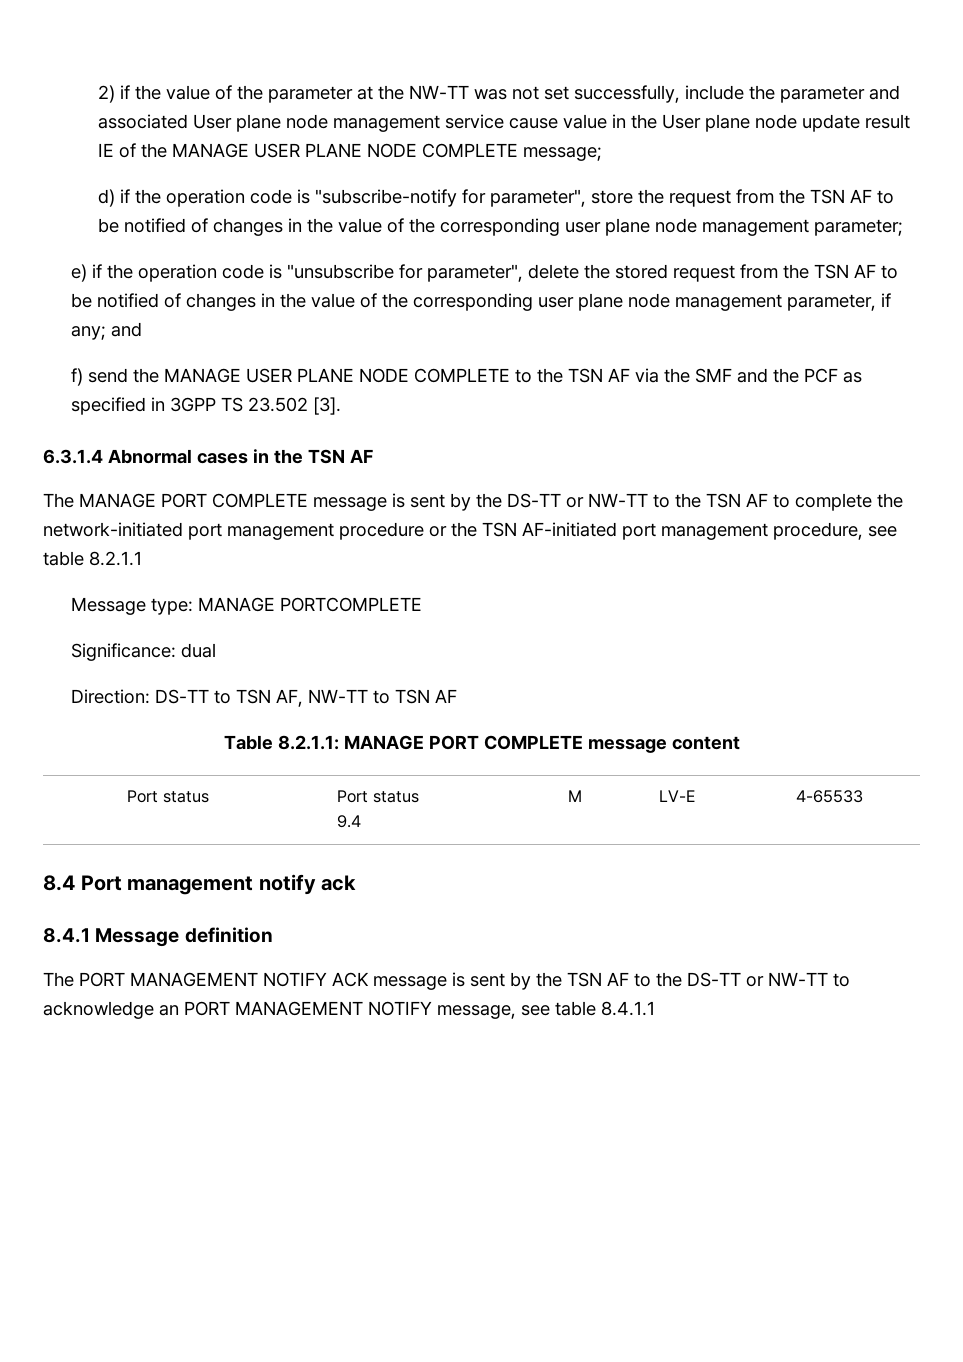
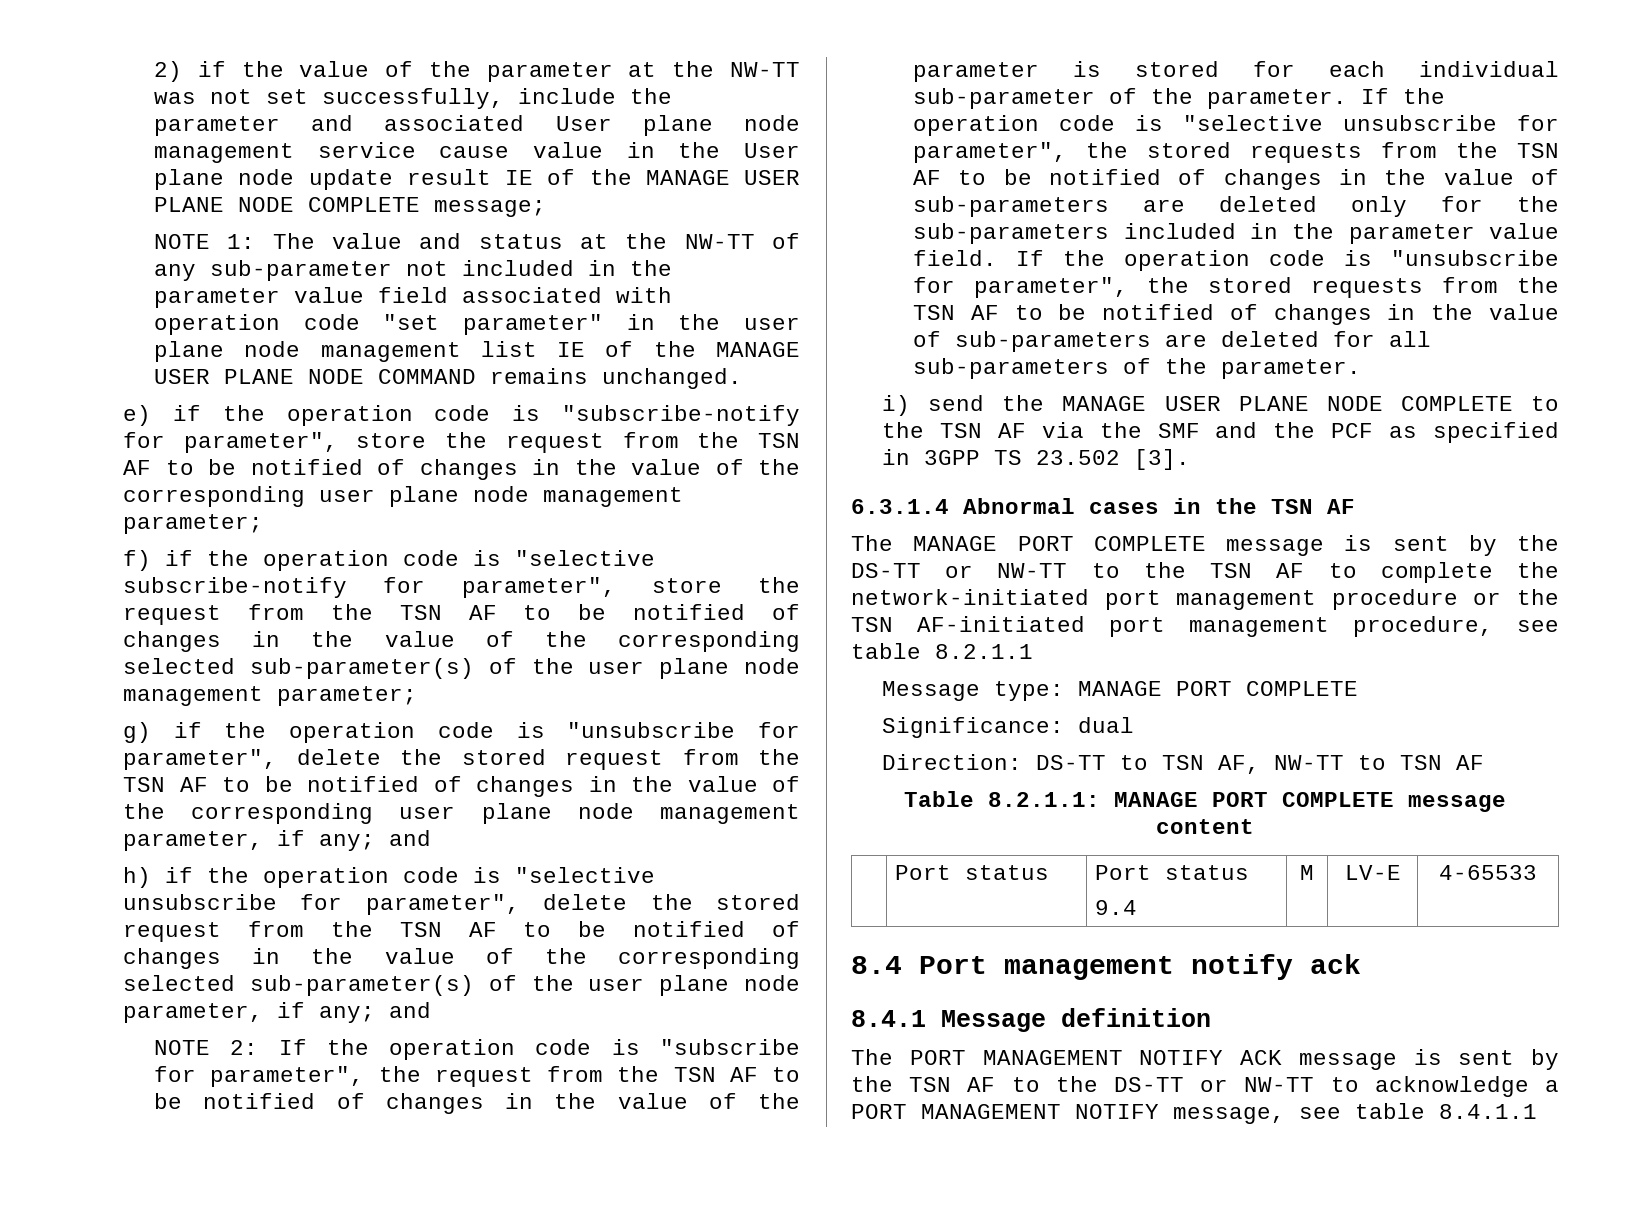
[98,189,116,207] d) -> [154,233,801,249] [154,260,673,281] [154,287,673,308] [154,314,800,335] [154,341,800,362] [154,368,743,389] [123,405,152,426] NOTE 1: The value and status at the NW-TT of any sub-parameter not included in the parameter value field associated with operation code "set parameter" in the user plane node management list IE of the MANAGE USER PLANE NODE COMMAND remains unchanged. // e)
[70,264,87,282] e) -> [123,550,656,571] [123,577,800,598] [123,604,800,625] [123,631,800,652] [123,658,800,679] [123,686,418,706] [123,722,152,743] f) if the operation code is "selective subscribe-notify for parameter", store the request from the TSN AF to be notified of changes in the value of the corresponding selected sub-parameter(s) of the user plane node management parameter; // g)
[70,368,83,386] f) -> [123,867,656,888] [123,894,800,915] [123,921,800,942] [123,948,800,969] [123,975,800,996] [123,1002,432,1023] [154,1039,800,1060] [154,1066,800,1087] [154,1093,800,1114] [913,61,1559,82] [913,88,1446,109] [913,115,1559,136] [913,142,1559,163] [913,169,1559,190] [913,196,1559,217] [913,223,1559,244] [913,250,1559,271] [913,277,1559,298] [913,304,1559,325] [913,331,1432,352] [913,358,1362,379] [882,395,911,416] h) if the operation code is "selective unsubscribe for parameter", delete the stored request from the TSN AF to be notified of changes in the value of the corresponding selected sub-parameter(s) of the user plane node parameter, if any; and // NOTE 2: If the operation code is "subscribe for parameter", the request from the TSN AF to be notified of changes in the value of the parameter is stored for each individual sub-parameter of the parameter. If the operation code is "selective unsubscribe for parameter", the stored requests from the TSN AF to be notified of changes in the value of sub-parameters are deleted only for the sub-parameters included in the parameter value field. If the operation code is "unsubscribe for parameter", the stored requests from the TSN AF to be notified of changes in the value of sub-parameters are deleted for all sub-parameters of the parameter. // i)
[279,597,422,612] PORTCOMPLETE -> [1176,681,1359,696] PORT COMPLETE
[159,1005,179,1016] an -> [1545,1080,1559,1092] a

